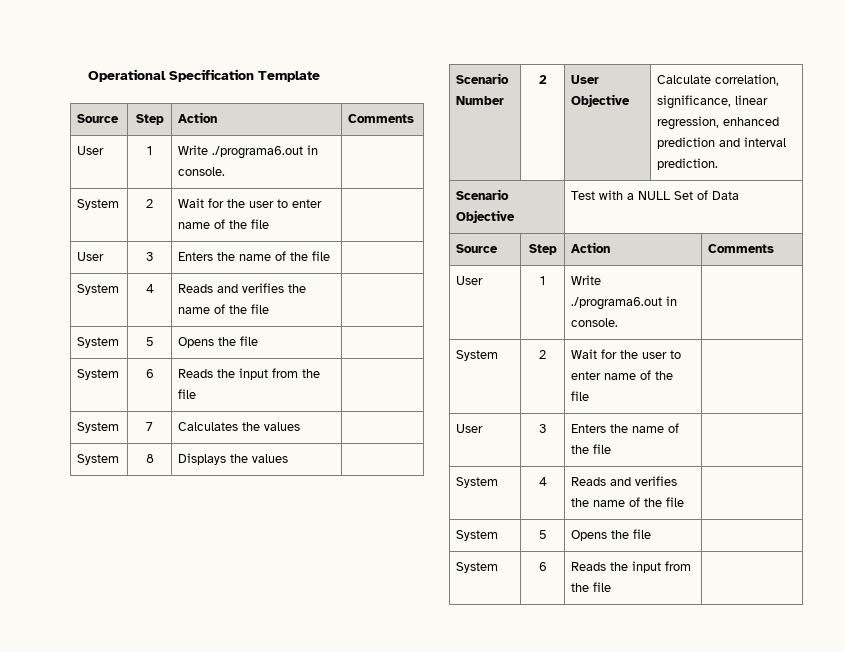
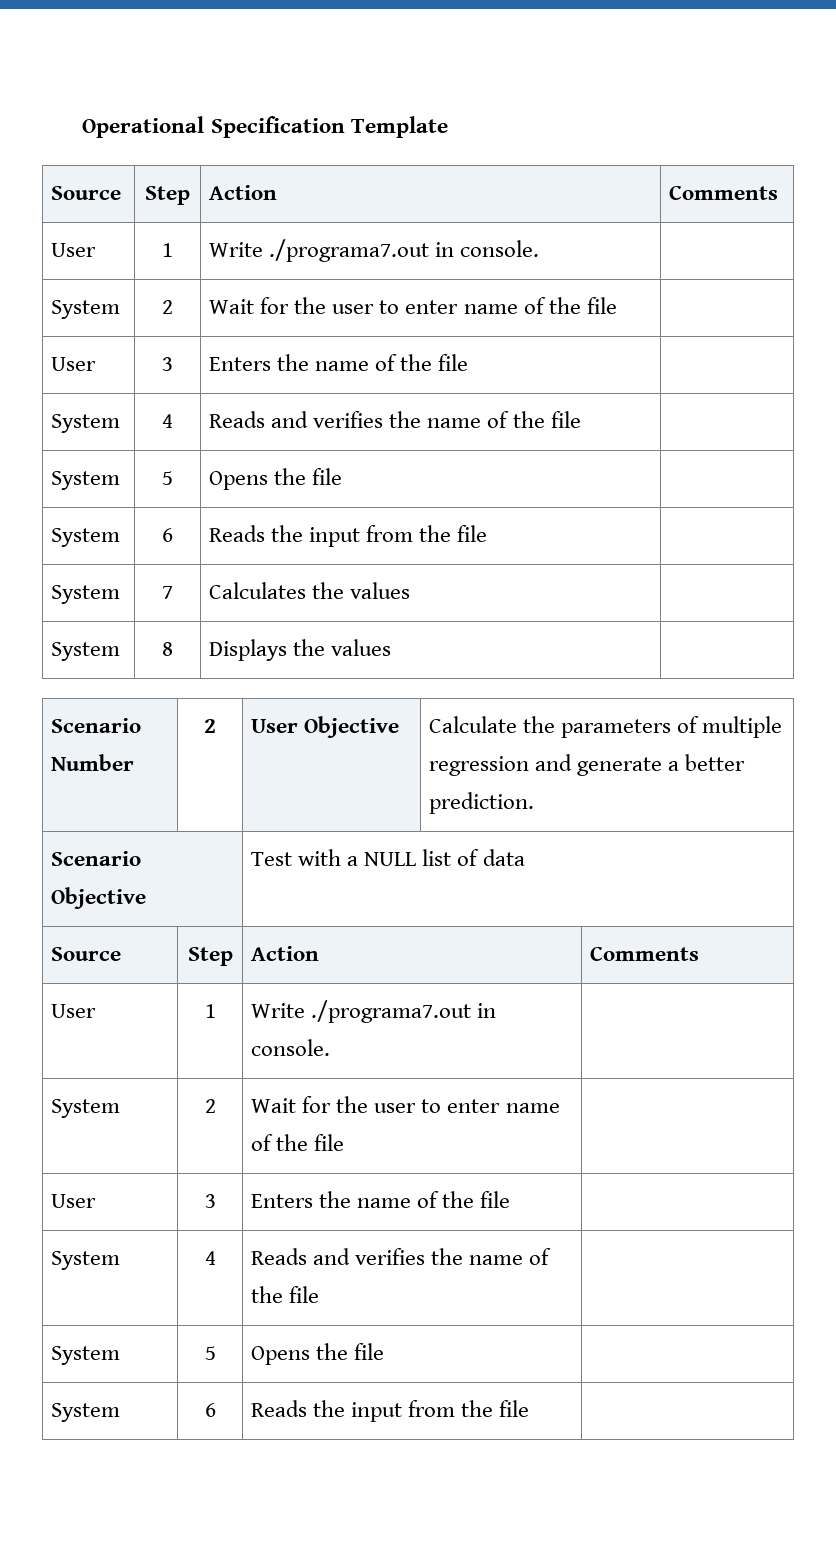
[212,146,304,159] ./programa6.out -> [269,239,430,262] ./programa7.out
[715,74,780,86] [657,95,769,109] [657,116,780,130] [657,137,787,149] correlation, significance, linear regression, enhanced prediction and interval -> [523,716,783,738] [429,754,746,776] the parameters of multiple regression and generate a better
[674,190,740,200] [456,244,499,253] [528,244,557,255] [571,242,611,253] [708,244,775,253] [456,276,484,285] [540,276,545,285] [571,275,602,285] [571,297,663,310] Set of Data // Source | Step | Action | Comments // User | 1 | Write ./programa6.out -> [422,849,525,866] [51,947,122,961] [187,947,233,966] [251,946,320,961] [590,946,700,961] [51,1004,97,1018] [204,1004,216,1018] [251,1000,472,1023] list of data // Source | Step | Action | Comments // User | 1 | Write ./programa7.out

